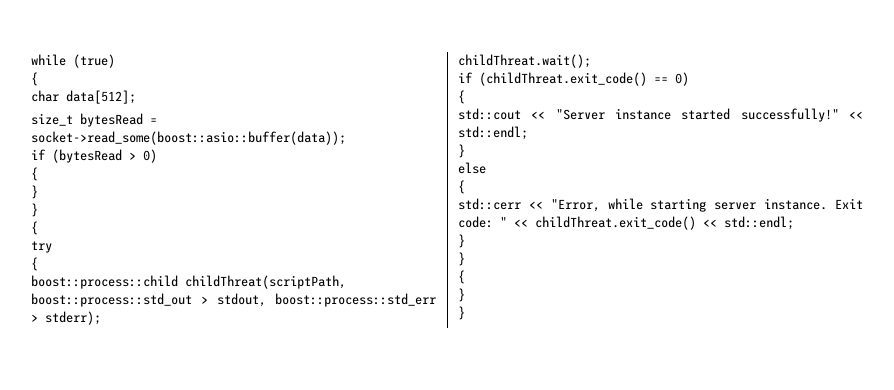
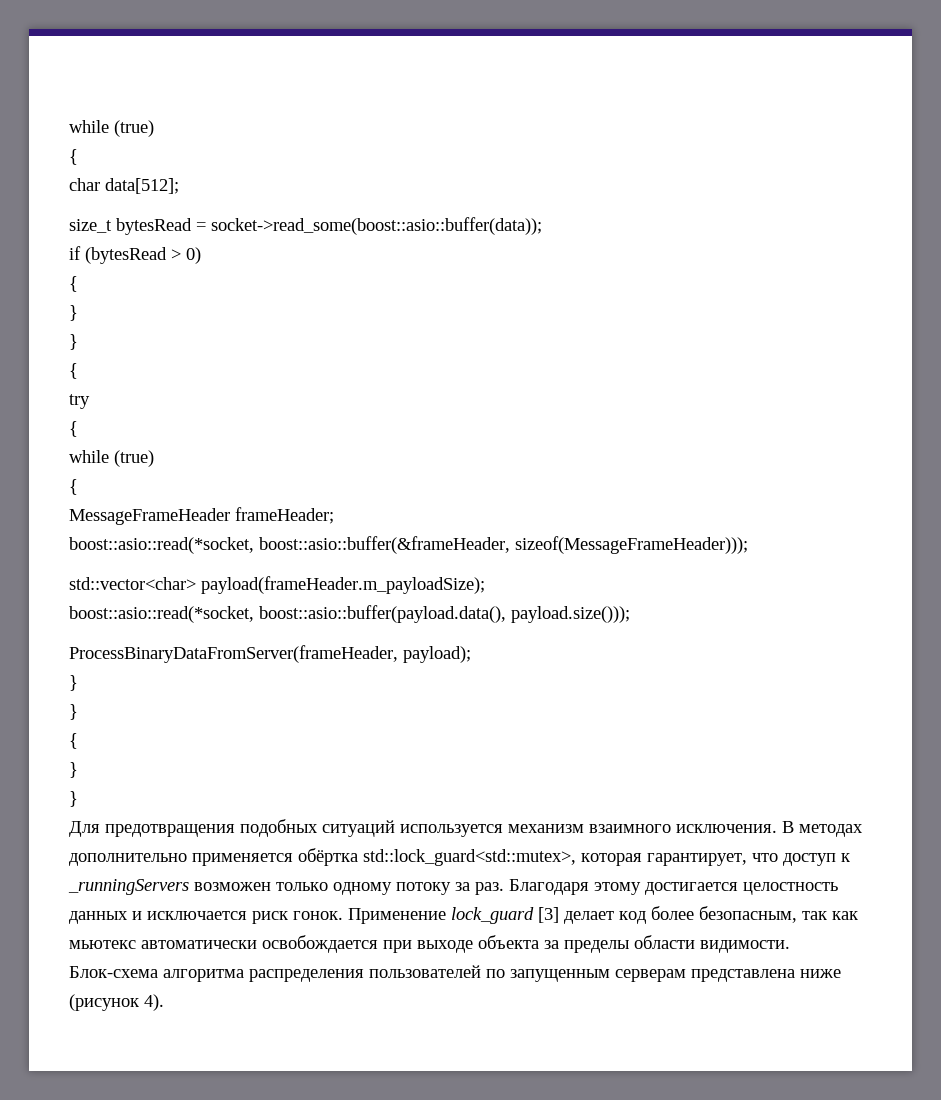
[31,275,346,289] [31,293,436,307] [31,311,101,325] [458,54,591,68] [458,72,689,86] [458,90,465,104] [458,108,863,122] [458,126,528,140] [458,144,465,158] [458,162,486,174] [458,180,465,194] [458,198,863,212] [458,216,794,230] boost::process::child childThreat(scriptPath, boost::process::std_out > stdout, boost::process::std_err > stderr); // childThreat.wait(); // if (childThreat.exit_code() == 0) // { // std::cout << "Server instance started successfully!" << std::endl; // } // else // { // std::cerr << "Error, while starting server instance. Exit code: " << childThreat.exit_code() << std::endl; -> [69,450,154,467] [69,479,78,495] [69,507,334,525] [69,536,748,554] [69,576,485,594] [69,605,630,623] [69,645,471,663] while (true) // { // MessageFrameHeader frameHeader; // boost::asio::read(*socket, boost::asio::buffer(&frameHeader, sizeof(MessageFrameHeader))); // std::vector<char> payload(frameHeader.m_payloadSize); // boost::asio::read(*socket, boost::asio::buffer(payload.data(), payload.size())); // ProcessBinaryDataFromServer(frameHeader, payload);
(465, 313) none -> [69,819,863,837] [69,848,850,866] [68,879,838,895] [69,906,858,924] [69,935,790,953] [69,965,841,982] [69,994,164,1011] // Для предотвращения подобных ситуаций используется механизм взаимного исключения. В методах дополнительно применяется обёртка std::lock_guard<std::mutex>, которая гарантирует, что доступ к _runningServers возможен только одному потоку за раз. Благодаря этому достигается целостность данных и исключается риск гонок. Применение lock_guard [3] делает код более безопасным, так как мьютекс автоматически освобождается при выходе объекта за пределы области видимости. Блок-схема алгоритма распределения пользователей по запущенным серверам представлена ниже (рисунок 4).

